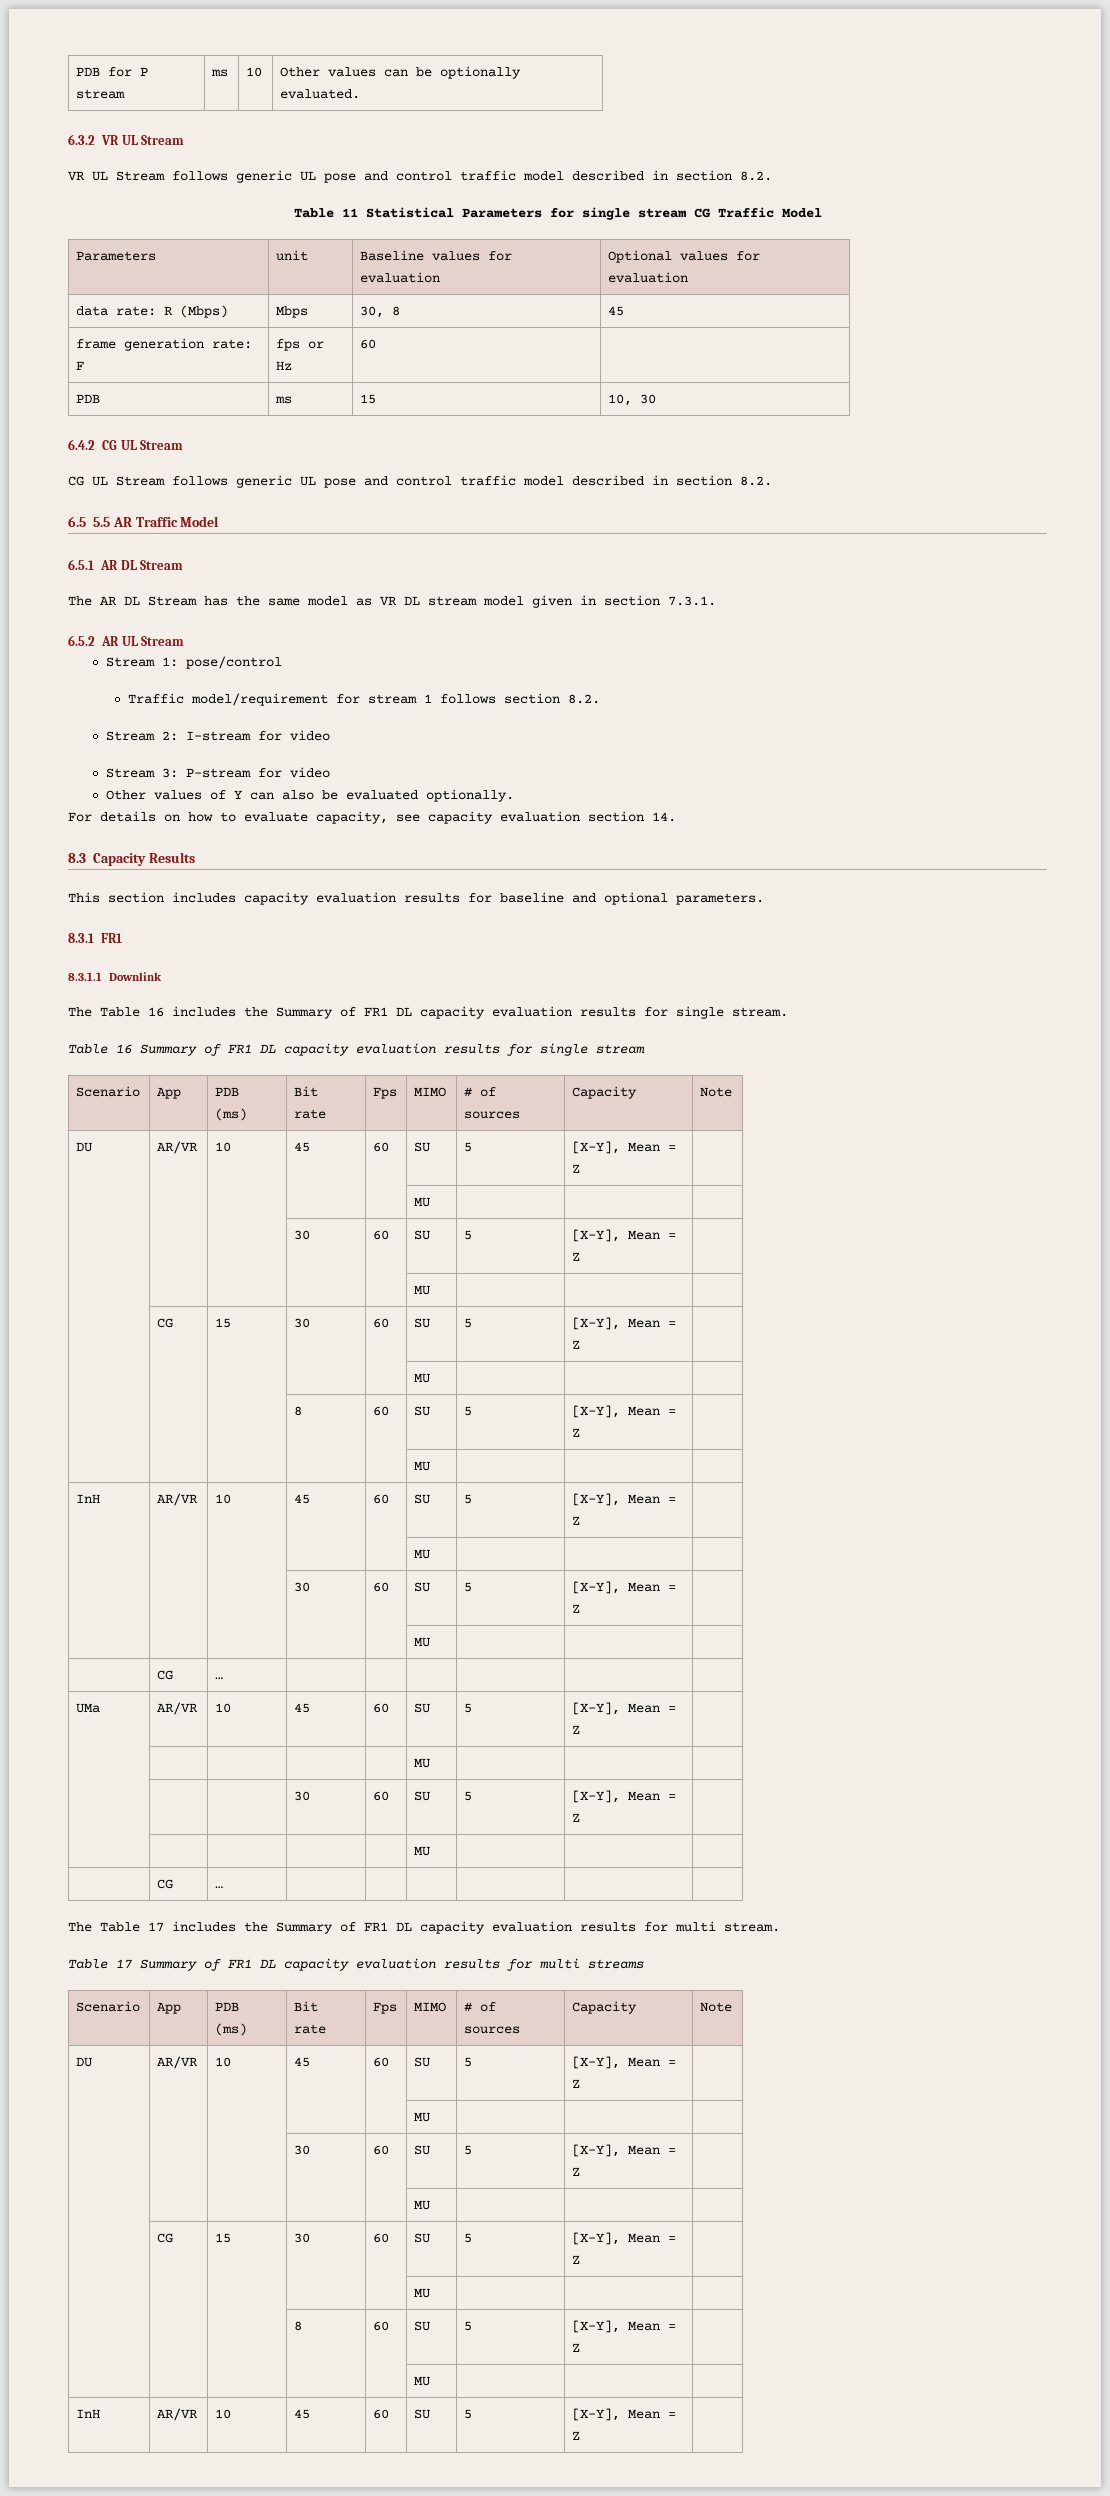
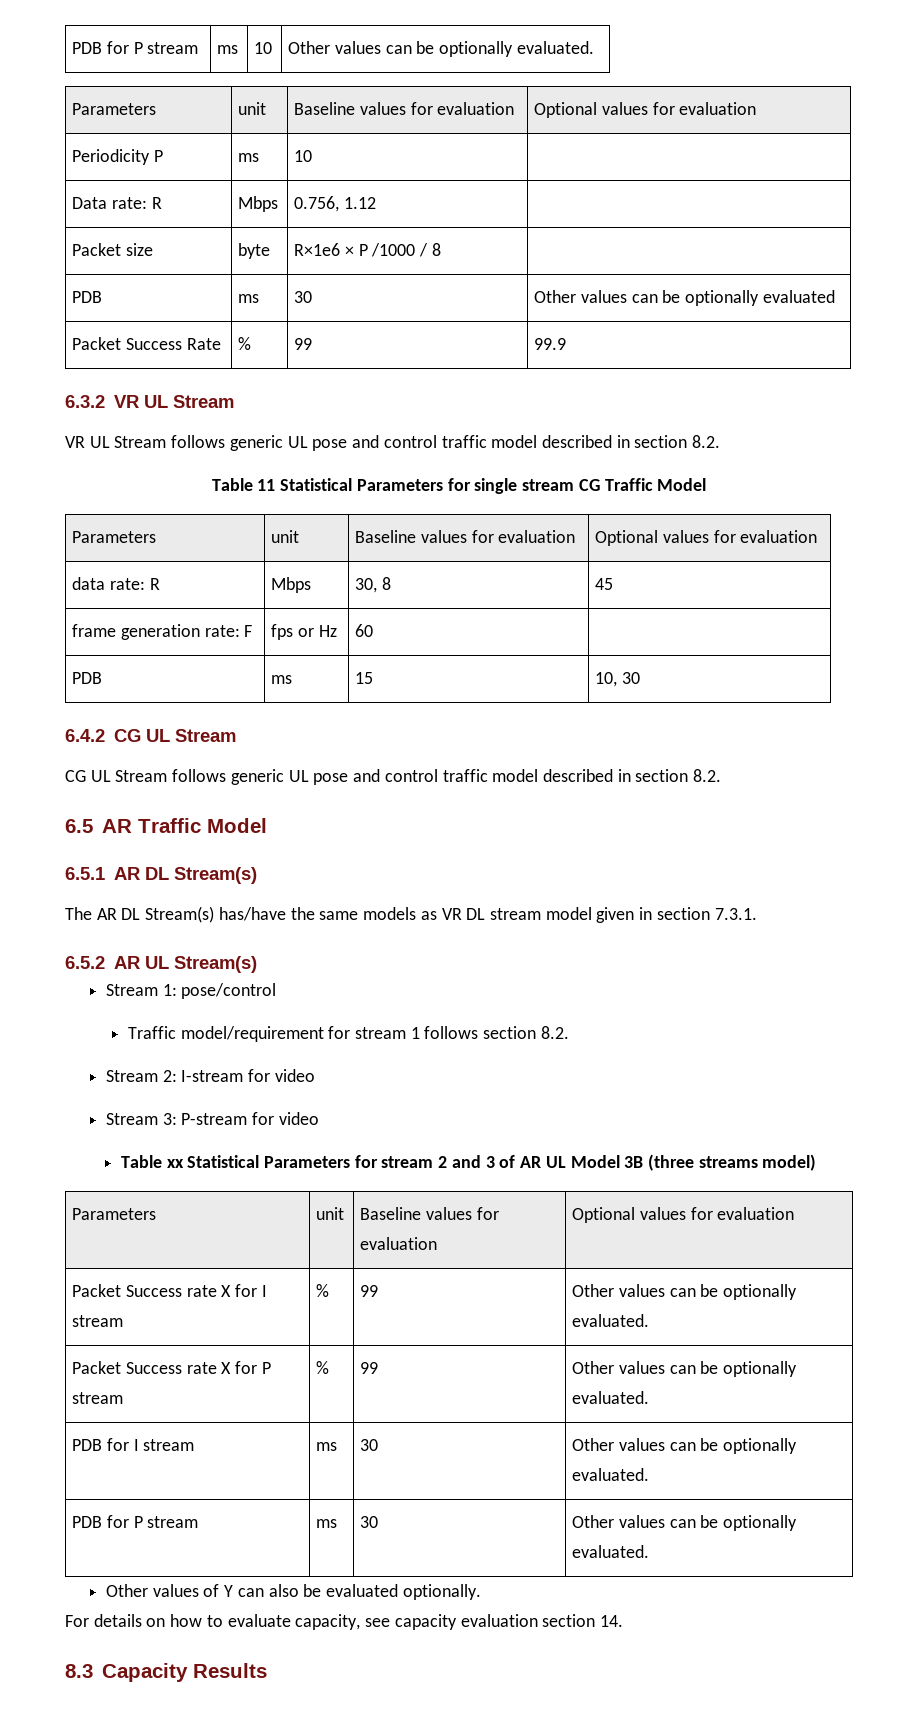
(361, 94) none -> [72,103,157,115] [238,102,267,115] [294,102,515,115] [534,102,757,118] [72,149,163,165] [238,153,260,162] [294,150,313,162] [72,197,162,209] [238,196,279,212] [294,196,376,212] [72,243,153,256] [238,243,271,259] [294,243,441,257] [72,291,103,303] [238,294,260,303] [294,291,313,303] [534,290,835,306] [72,337,221,350] [238,337,252,350] [294,338,313,350] [534,338,567,350] // Parameters | unit | Baseline values for evaluation | Optional values for evaluation // Periodicity P | ms | 10 | // Data rate: R | Mbps | 0.756, 1.12 | // Packet size | byte | R×1e6 × P /1000 / 8 | // PDB | ms | 30 | Other values can be optionally evaluated // Packet Success Rate | % | 99 | 99.9
[180,305,229,318] (Mbps) -> (160, 584) none
[93,517,110,527] 5.5 -> (93, 826) none
[140,560,184,570] Stream -> [173,867,257,884] Stream(s)
[148,596,228,606] Stream has -> [145,906,286,923] Stream(s) has/have
[307,596,348,606] model -> [363,907,417,920] models
[141,636,185,646] Stream -> [173,956,257,973] Stream(s)
(330, 772) none -> [120,1154,817,1171] [72,1208,157,1220] [316,1207,345,1220] [360,1207,499,1220] [360,1237,438,1250] [572,1207,795,1223] [72,1284,267,1297] [72,1315,124,1327] [316,1284,330,1297] [360,1285,379,1297] [572,1284,798,1300] [572,1314,650,1327] [72,1361,271,1374] [72,1392,124,1404] [316,1361,330,1374] [360,1362,379,1374] [572,1361,798,1377] [572,1391,650,1404] [72,1438,195,1451] [316,1442,338,1451] [360,1439,379,1451] [572,1438,798,1454] [572,1468,650,1481] [72,1515,199,1528] [316,1519,338,1528] [360,1516,379,1528] [572,1515,798,1531] [572,1545,650,1558] // Table xx Statistical Parameters for stream 2 and 3 of AR UL Model 3B (three streams model) // Parameters | unit | Baseline values for evaluation | Optional values for evaluation // Packet Success rate X for I stream | % | 99 | Other values can be optionally evaluated. // Packet Success rate X for P stream | % | 99 | Other values can be optionally evaluated. // PDB for I stream | ms | 30 | Other values can be optionally evaluated. // PDB for P stream | ms | 30 | Other values can be optionally evaluated.
[68,892,764,905] [68,933,122,943] [68,972,162,981] [68,1006,788,1019] [68,1043,645,1056] [76,1086,141,1097] [157,1087,182,1099] [215,1087,240,1096] [215,1108,248,1121] [294,1086,319,1097] [294,1109,327,1119] [373,1087,398,1099] [414,1087,447,1097] [464,1087,497,1097] [464,1111,521,1119] [572,1086,638,1099] [700,1087,733,1097] [76,1142,93,1152] [157,1141,199,1154] [215,1142,232,1152] [294,1142,311,1152] [373,1142,390,1152] [414,1142,431,1152] [464,1142,473,1152] [572,1141,677,1154] [572,1164,581,1173] [414,1197,431,1207] [294,1230,311,1240] [373,1230,390,1240] [414,1230,431,1240] [464,1230,473,1240] [572,1229,677,1242] [572,1252,581,1261] [414,1285,431,1295] [157,1318,174,1328] [215,1318,232,1328] [294,1318,311,1328] [373,1318,390,1328] [414,1318,431,1328] [464,1318,473,1328] [572,1317,677,1330] [572,1340,581,1349] [414,1373,431,1383] [294,1406,303,1416] [373,1406,390,1416] [414,1406,431,1416] [464,1406,473,1416] [572,1405,677,1418] [572,1428,581,1437] [414,1461,431,1471] [76,1494,101,1503] [157,1493,199,1506] [215,1494,232,1504] [294,1494,311,1504] [373,1494,390,1504] [414,1494,431,1504] [464,1494,473,1504] [572,1493,677,1506] [572,1516,581,1525] [414,1549,431,1559] [294,1582,311,1592] [373,1582,390,1592] [414,1582,431,1592] [464,1582,473,1592] [572,1581,677,1594] [572,1604,581,1613] [414,1637,431,1647] [157,1670,174,1680] [215,1677,224,1680] [76,1703,101,1713] [157,1702,199,1715] [215,1703,232,1713] [294,1703,311,1713] [373,1703,390,1713] [414,1703,431,1713] [464,1703,473,1713] [572,1702,677,1715] [572,1725,581,1734] [414,1758,431,1768] [294,1791,311,1801] [373,1791,390,1801] [414,1791,431,1801] [464,1791,473,1801] [572,1790,677,1803] [572,1813,581,1822] [414,1846,431,1856] [157,1879,174,1889] [215,1886,224,1889] [68,1921,780,1934] [68,1958,644,1971] [76,2001,141,2012] [157,2002,182,2014] [215,2002,240,2011] [215,2023,248,2036] [294,2001,319,2012] [294,2024,327,2034] [373,2002,398,2014] [414,2002,447,2012] [464,2002,497,2012] [464,2026,521,2034] [572,2001,638,2014] [700,2002,733,2012] [76,2057,93,2067] [157,2056,199,2069] [215,2057,232,2067] [294,2057,311,2067] [373,2057,390,2067] [414,2057,431,2067] [464,2057,473,2067] [572,2056,677,2069] [572,2079,581,2088] [414,2112,431,2122] [294,2145,311,2155] [373,2145,390,2155] [414,2145,431,2155] [464,2145,473,2155] [572,2144,677,2157] [572,2167,581,2176] [414,2200,431,2210] [157,2233,174,2243] [215,2233,232,2243] [294,2233,311,2243] [373,2233,390,2243] [414,2233,431,2243] [464,2233,473,2243] [572,2232,677,2245] [572,2255,581,2264] [414,2288,431,2298] [294,2321,303,2331] [373,2321,390,2331] [414,2321,431,2331] [464,2321,473,2331] [572,2320,677,2333] [572,2343,581,2352] [414,2376,431,2386] [76,2409,101,2418] [157,2408,199,2421] [215,2409,232,2419] [294,2409,311,2419] [373,2409,390,2419] [414,2409,431,2419] [464,2409,473,2419] [572,2408,677,2421] [572,2431,581,2440] // This section includes capacity evaluation results for baseline and optional parameters. // 8.3.1 FR1 // 8.3.1.1 Downlink // The Table 16 includes the Summary of FR1 DL capacity evaluation results for single stream. // Table 16 Summary of FR1 DL capacity evaluation results for single stream // Scenario | App | PDB (ms) | Bit rate | Fps | MIMO | # of sources | Capacity | Note // DU | AR/VR | 10 | 45 | 60 | SU | 5 | [X-Y], Mean = Z | // | | | | | MU | | | // | | | 30 | 60 | SU | 5 | [X-Y], Mean = Z | // | | | | | MU | | | // | CG | 15 | 30 | 60 | SU | 5 | [X-Y], Mean = Z | // | | | | | MU | | | // | | | 8 | 60 | SU | 5 | [X-Y], Mean = Z | // | | | | | MU | | | // InH | AR/VR | 10 | 45 | 60 | SU | 5 | [X-Y], Mean = Z | // | | | | | MU | | | // | | | 30 | 60 | SU | 5 | [X-Y], Mean = Z | // | | | | | MU | | | // | CG | … | | | | | | // UMa | AR/VR | 10 | 45 | 60 | SU | 5 | [X-Y], Mean = Z | // | | | | | MU | | | // | | | 30 | 60 | SU | 5 | [X-Y], Mean = Z | // | | | | | MU | | | // | CG | … | | | | | | // The Table 17 includes the Summary of FR1 DL capacity evaluation results for multi stream. // Table 17 Summary of FR1 DL capacity evaluation results for multi streams // Scenario | App | PDB (ms) | Bit rate | Fps | MIMO | # of sources | Capacity | Note // DU | AR/VR | 10 | 45 | 60 | SU | 5 | [X-Y], Mean = Z | // | | | | | MU | | | // | | | 30 | 60 | SU | 5 | [X-Y], Mean = Z | // | | | | | MU | | | // | CG | 15 | 30 | 60 | SU | 5 | [X-Y], Mean = Z | // | | | | | MU | | | // | | | 8 | 60 | SU | 5 | [X-Y], Mean = Z | // | | | | | MU | | | // InH | AR/VR | 10 | 45 | 60 | SU | 5 | [X-Y], Mean = Z | -> (267, 1670) none

